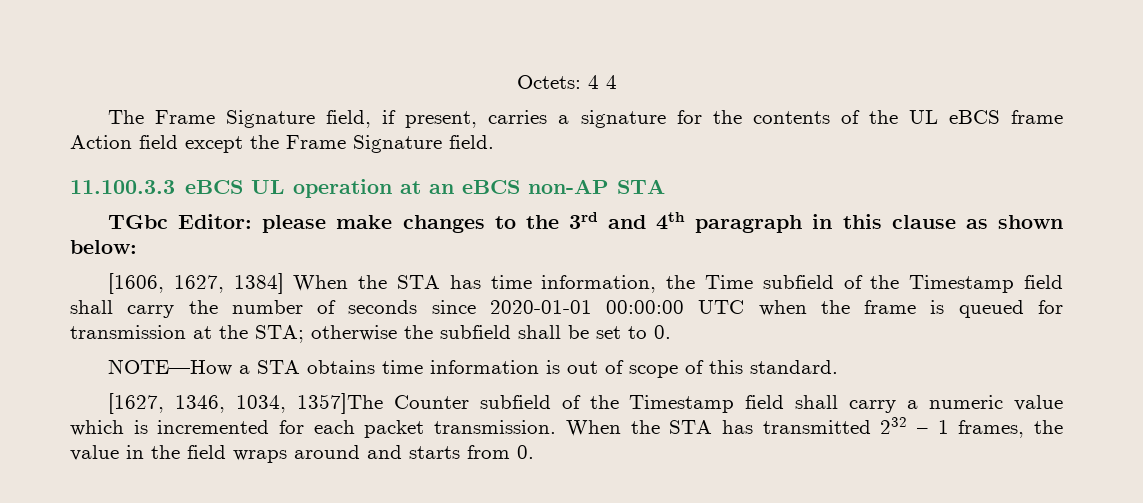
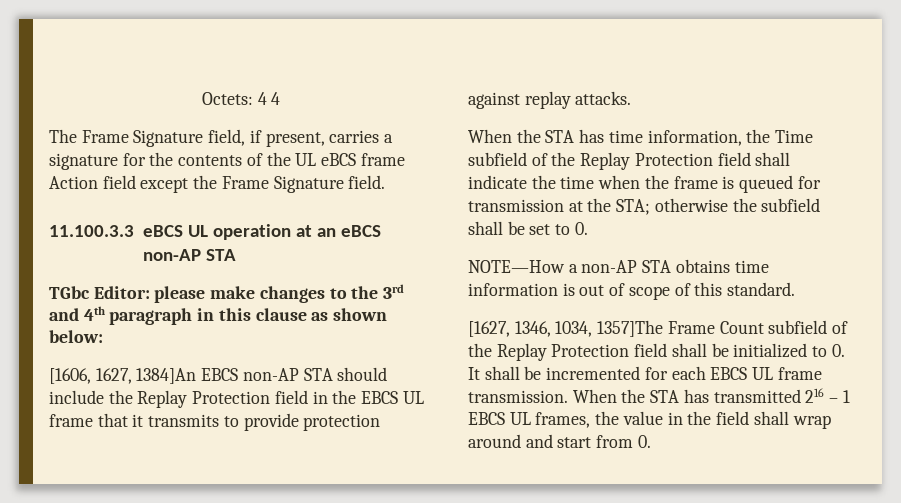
[233,273,284,294] 1384] -> [136,367,388,384] [49,390,424,408] [49,413,381,431] [468,91,632,109] 1384]An EBCS non-AP STA should include the Replay Protection field in the EBCS UL frame that it transmits to provide protection against replay attacks. //
[909,275,1063,293] [70,300,745,318] Timestamp field shall carry the number of seconds since 2020-01-01 00:00:00 UTC -> [580,152,791,170] [468,175,595,189] Replay Protection field shall indicate the time
(251, 369) none -> [581,260,638,273] non-AP
[393,395,1064,413] [70,420,425,438] Counter subfield of the Timestamp field shall carry a numeric value which is incremented for each packet -> [667,320,849,334] [468,343,845,361] [468,366,822,380] Frame Count subfield of the Replay Protection field shall be initialized to 0. It shall be incremented for each EBCS UL frame
[880,417,908,434] 232 -> [805,388,825,403] 216
(949, 427) none -> [468,412,531,425] EBCS UL
[233,450,287,463] wraps -> [753,411,831,429] shall wrap
[409,446,460,459] starts -> [557,437,592,448] start

